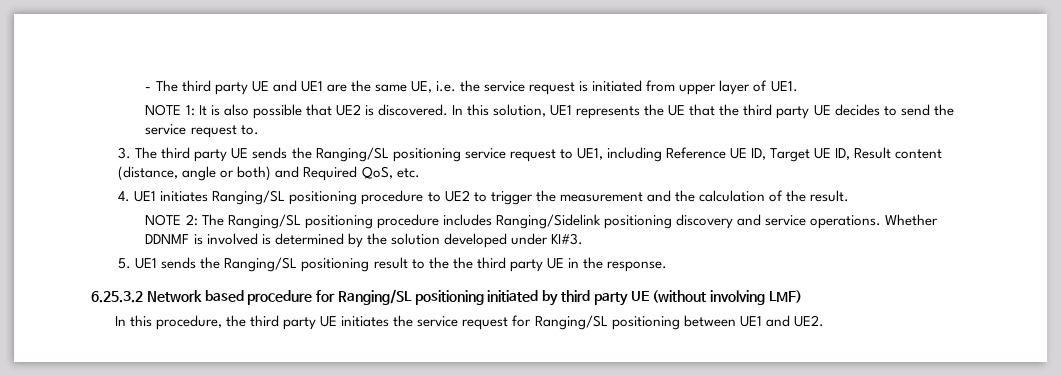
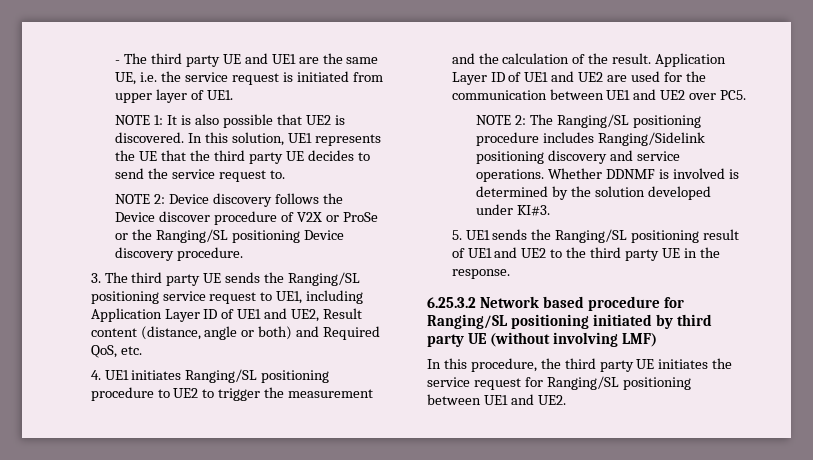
(259, 130) none -> [115,193,343,207] [115,211,378,225] [115,229,344,243] [115,247,244,261] // NOTE 2: Device discovery follows the Device discover procedure of V2X or ProSe or the Ranging/SL positioning Device discovery procedure.
[665,147,851,162] Reference UE ID, Target UE ID, -> [90,308,320,322] Application Layer ID of UE1 and UE2,
(850, 196) none -> [655,53,727,67] [451,71,706,85] [451,89,747,100] Application Layer ID of UE1 and UE2 are used for the communication between UE1 and UE2 over PC5.
(408, 263) none -> [451,247,547,258] of UE1 and UE2
[452,257,473,269] the -> (587, 252) none

